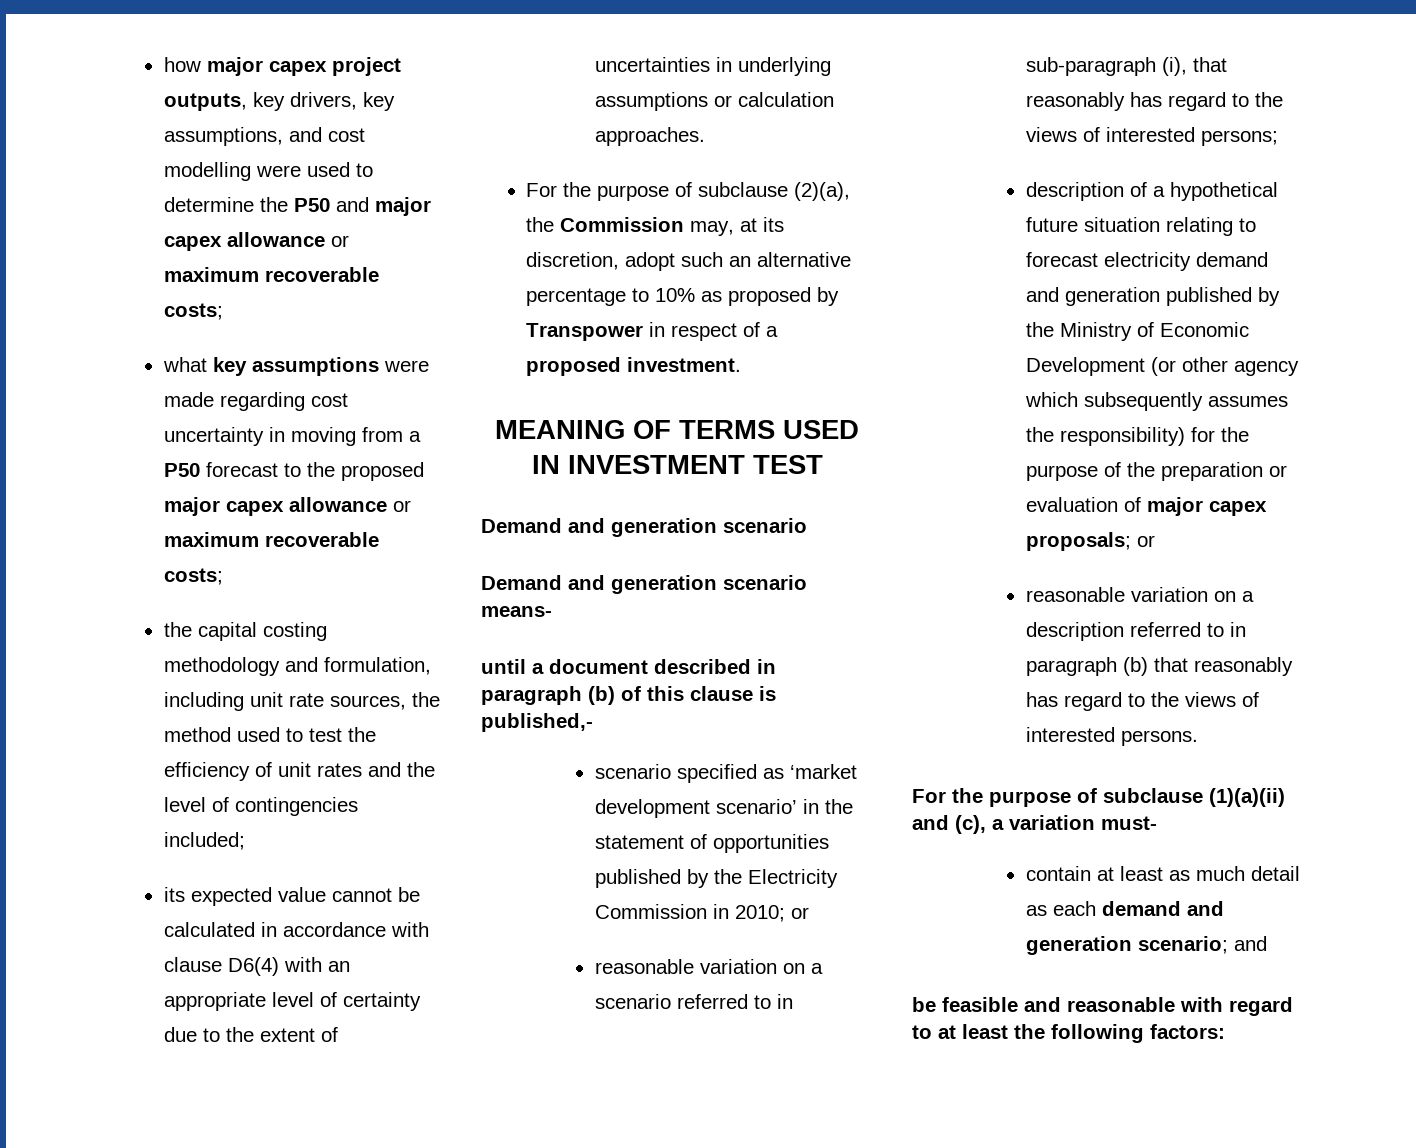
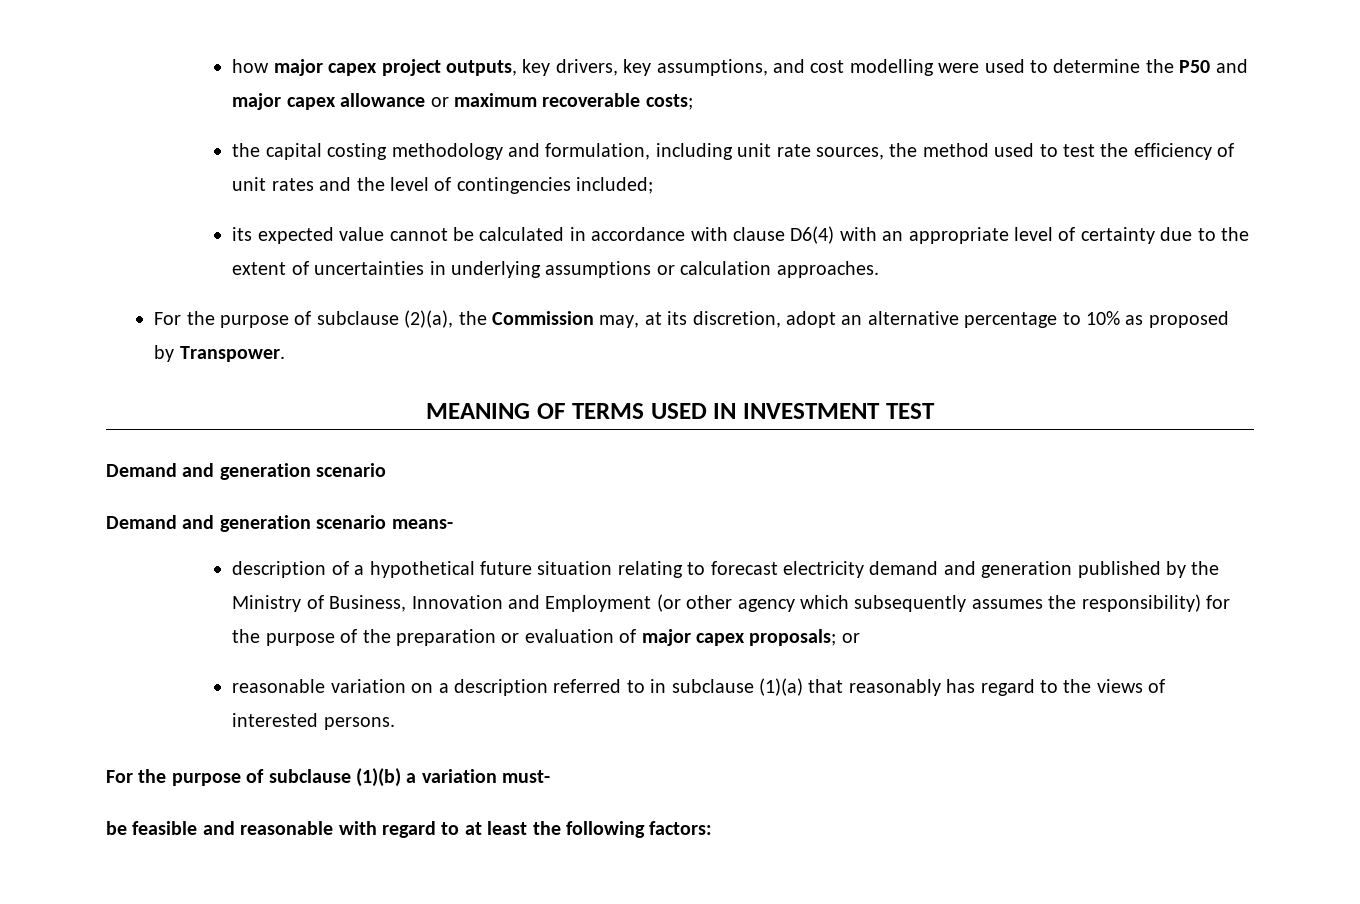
[162,357,429,376] [163,392,348,411] [163,427,421,446] [163,462,424,481] [163,497,411,516] [163,532,379,547] [163,568,223,585] // what key assumptions were made regarding cost uncertainty in moving from a P50 forecast to the proposed major capex allowance or maximum recoverable costs; -> (693, 102) none
[681,252,724,267] such -> (836, 319) none
[526,322,779,341] [526,357,742,376] Transpower in respect of a proposed investment. -> [179,346,285,362] Transpower.
[481,659,776,674] [481,686,776,705] [481,713,593,732] [594,764,857,783] [594,799,853,818] [594,834,829,853] [594,869,838,888] [594,904,809,922] [594,959,823,974] [594,994,793,1009] [1025,57,1227,76] [1025,92,1283,111] [1025,127,1278,146] // until a document described in paragraph (b) of this clause is published,- // scenario specified as ‘market development scenario’ in the statement of opportunities published by the Electricity Commission in 2010; or // reasonable variation on a scenario referred to in sub-paragraph (i), that reasonably has regard to the views of interested persons; -> (453, 524) none
[1159,322,1249,337] [1025,357,1145,376] Economic Development -> [329,595,652,612] Business, Innovation and Employment
[1025,657,1148,676] paragraph (b) -> [671,678,804,696] subclause (1)(a)
[1209,788,1285,807] [912,815,986,834] (1)(a)(ii) and (c), -> [356,768,401,787] (1)(b)
[1025,866,1300,881] [1025,901,1224,916] [1025,936,1267,955] // contain at least as much detail as each demand and generation scenario; and -> (551, 776) none

